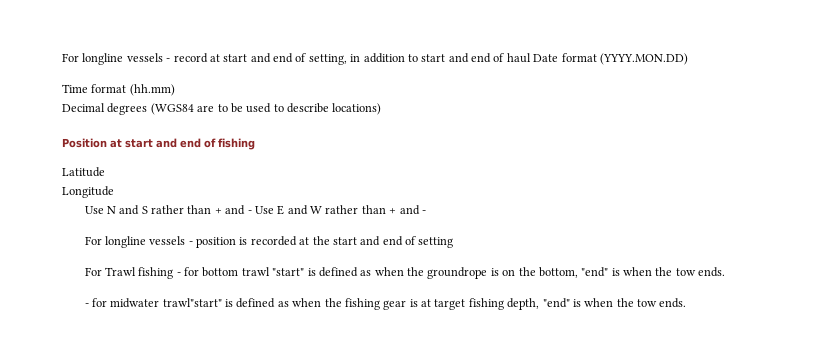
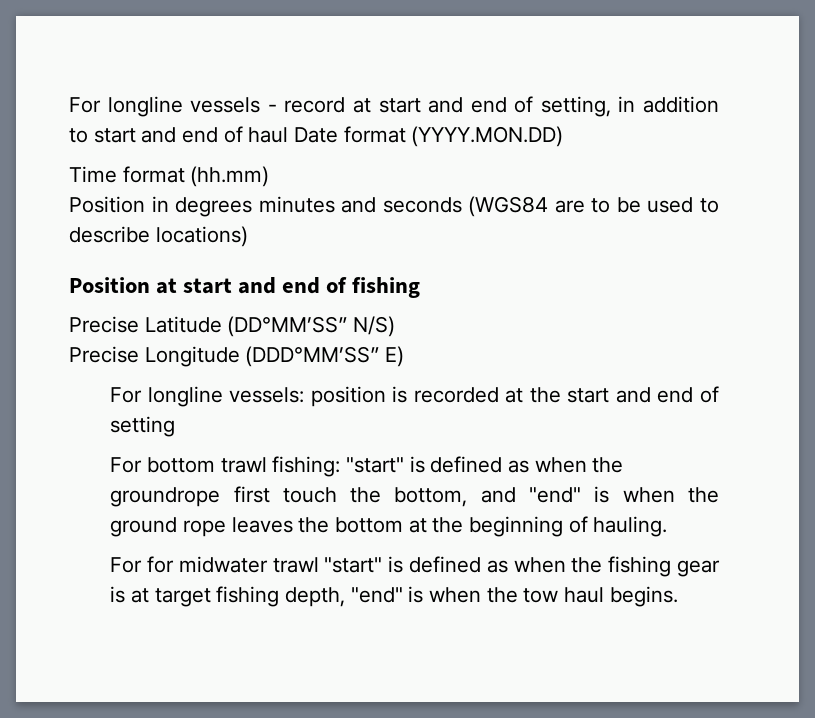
[62,103,148,115] Decimal degrees -> [69,196,462,217] Position in degrees minutes and seconds
(255, 144) none -> [69,316,139,333] Precise
[62,186,114,198] [84,205,426,215] [84,236,193,248] // Longitude // Use N and S rather than + and - Use E and W rather than + and - // For longline vessels - -> [227,316,396,337] [69,346,405,367] [110,386,305,407] (DD°MM’SS” N/S) // Precise Longitude (DDD°MM’SS” E) // For longline vessels:
[104,267,199,279] Trawl fishing - for -> (143, 465) none
(270, 271) none -> [272,456,341,477] fishing:
[490,268,516,276] is on -> [233,486,337,503] first touch
[581,267,726,277] [84,298,222,308] "end" is when the tow ends. // - for midwater trawl"start" -> [480,486,719,503] [110,516,668,537] [110,556,383,573] and "end" is when the ground rope leaves the bottom at the beginning of hauling. // For for midwater trawl "start"
[659,298,687,308] ends. -> [563,586,678,607] haul begins.

